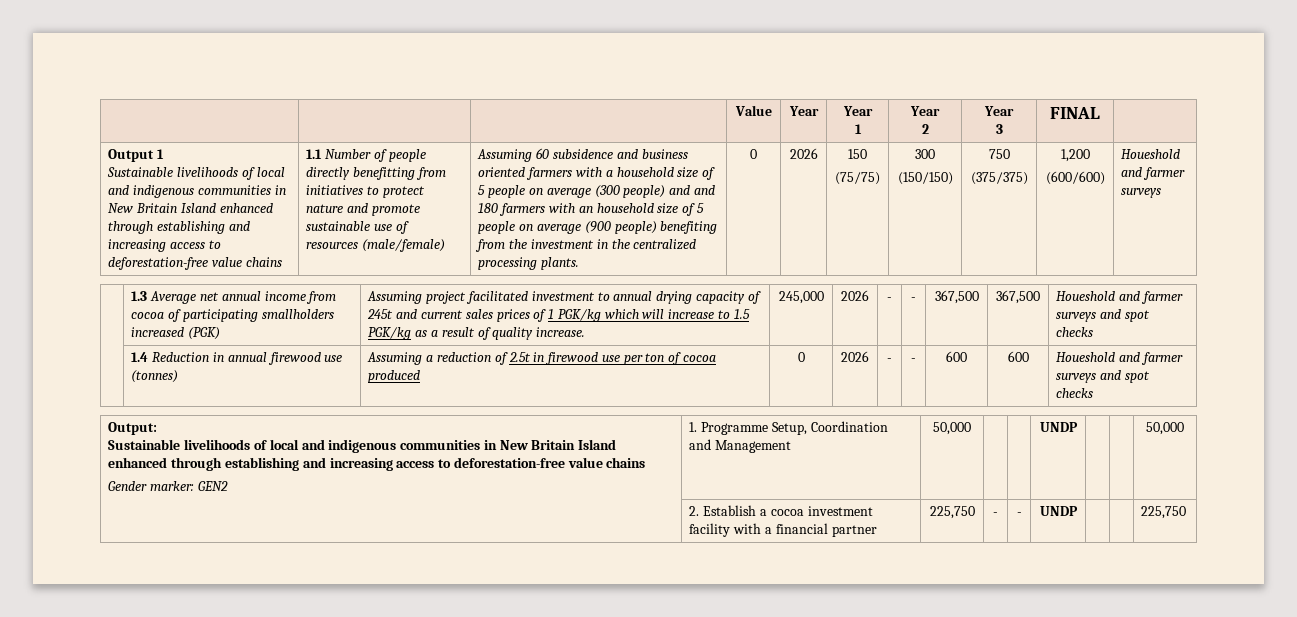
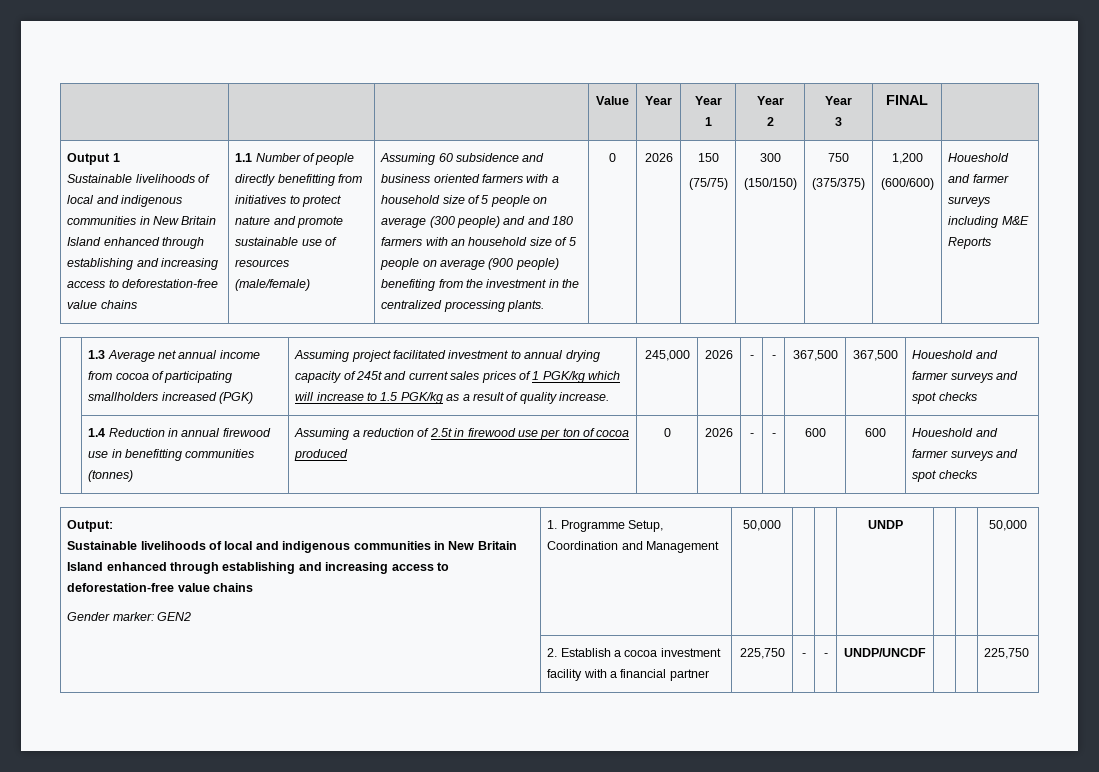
(1162, 193) none -> [948,216,1029,228] [948,237,992,249] including M&E Reports
(343, 358) none -> [111,449,255,461] in benefitting communities
[1039,506,1078,516] UNDP -> [844,648,926,657] UNDP/UNCDF

